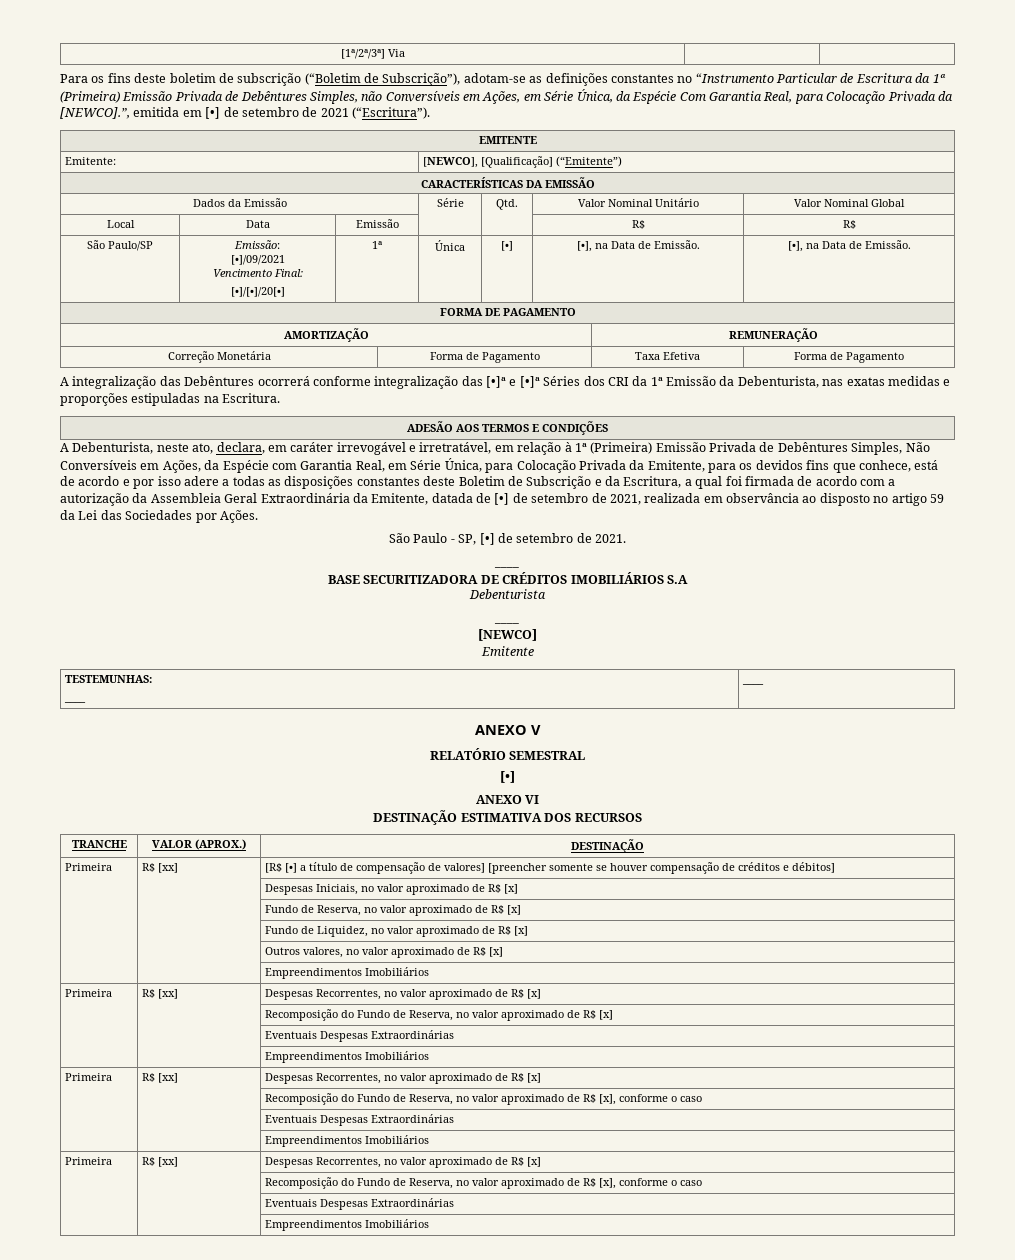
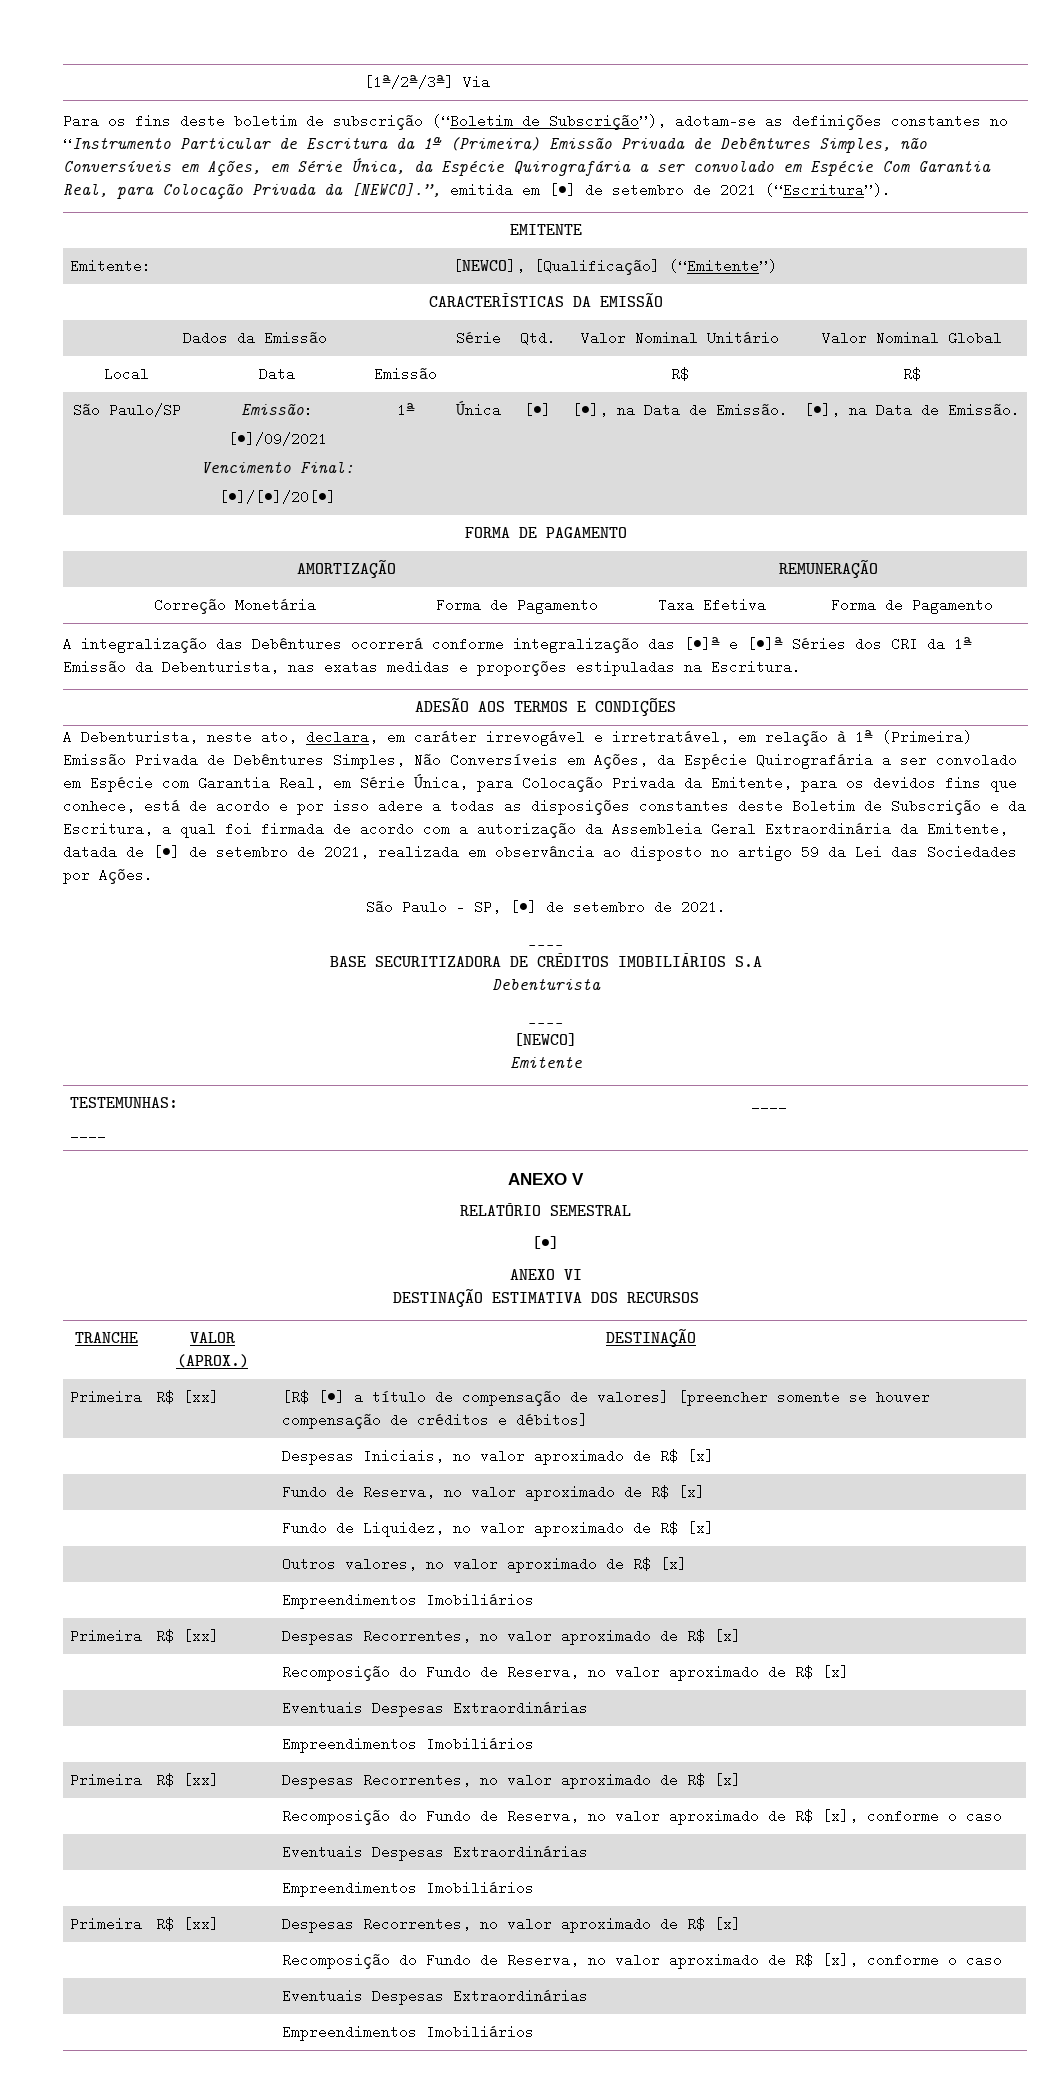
(677, 97) none -> [513,160,873,176] Quirografária a ser convolado em Espécie
(269, 466) none -> [756,753,1017,769] [63,776,153,792] Quirografária a ser convolado em Espécie

